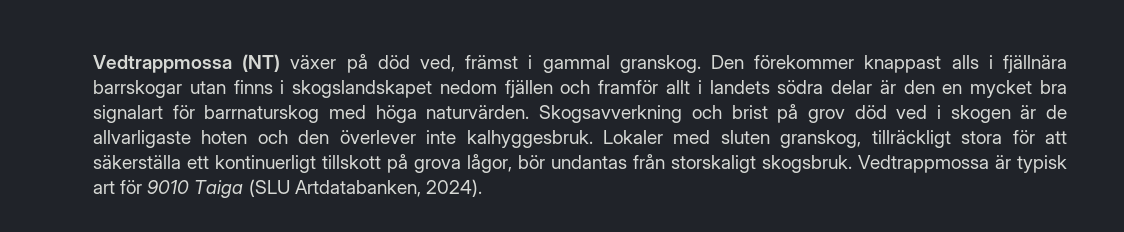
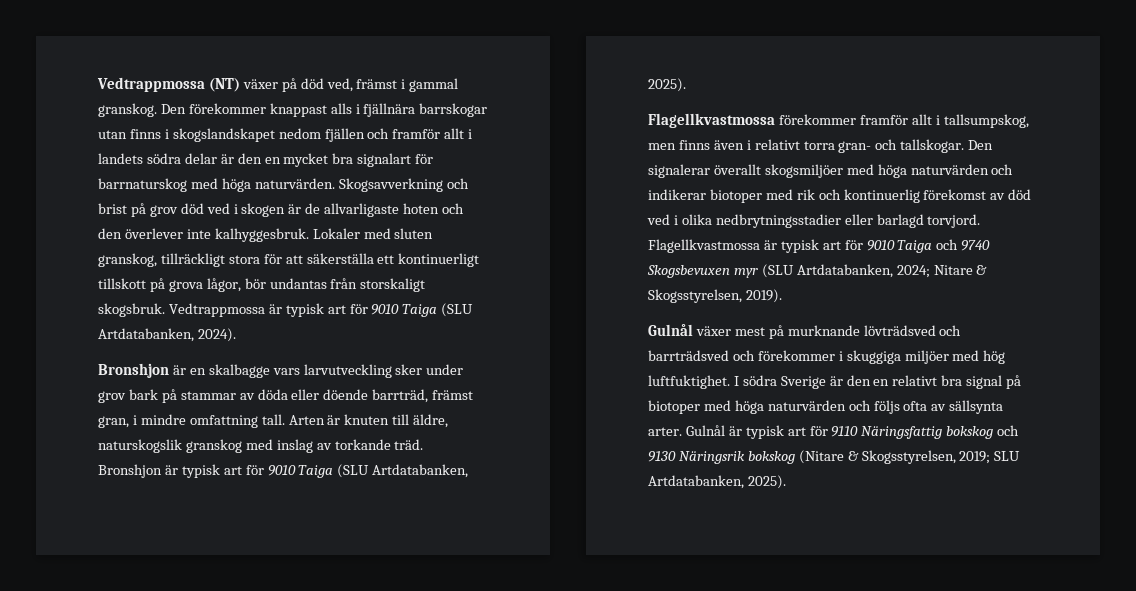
(482, 188) none -> [98,363,464,378] [98,389,474,403] [98,414,449,428] [98,439,424,453] [98,464,469,478] [648,78,686,92] [648,113,1029,128] [648,139,994,153] [648,164,1014,178] [648,189,1032,203] [647,214,981,228] [648,239,991,253] [647,264,988,278] [648,289,782,303] [648,324,962,339] [648,350,1006,364] [648,375,1022,389] [648,400,1004,414] [648,425,1020,439] [648,450,1021,464] [648,475,786,489] // Bronshjon är en skalbagge vars larvutveckling sker under grov bark på stammar av döda eller döende barrträd, främst gran, i mindre omfattning tall. Arten är knuten till äldre, naturskogslik granskog med inslag av torkande träd. Bronshjon är typisk art för 9010 Taiga (SLU Artdatabanken, 2025). // Flagellkvastmossa förekommer framför allt i tallsumpskog, men finns även i relativt torra gran- och tallskogar. Den signalerar överallt skogsmiljöer med höga naturvärden och indikerar biotoper med rik och kontinuerlig förekomst av död ved i olika nedbrytningsstadier eller barlagd torvjord. Flagellkvastmossa är typisk art för 9010 Taiga och 9740 Skogsbevuxen myr (SLU Artdatabanken, 2024; Nitare & Skogsstyrelsen, 2019). // Gulnål växer mest på murknande lövträdsved och barrträdsved och förekommer i skuggiga miljöer med hög luftfuktighet. I södra Sverige är den en relativt bra signal på biotoper med höga naturvärden och följs ofta av sällsynta arter. Gulnål är typisk art för 9110 Näringsfattig bokskog och 9130 Näringsrik bokskog (Nitare & Skogsstyrelsen, 2019; SLU Artdatabanken, 2025).

